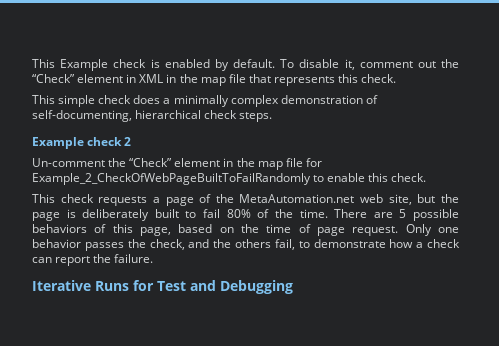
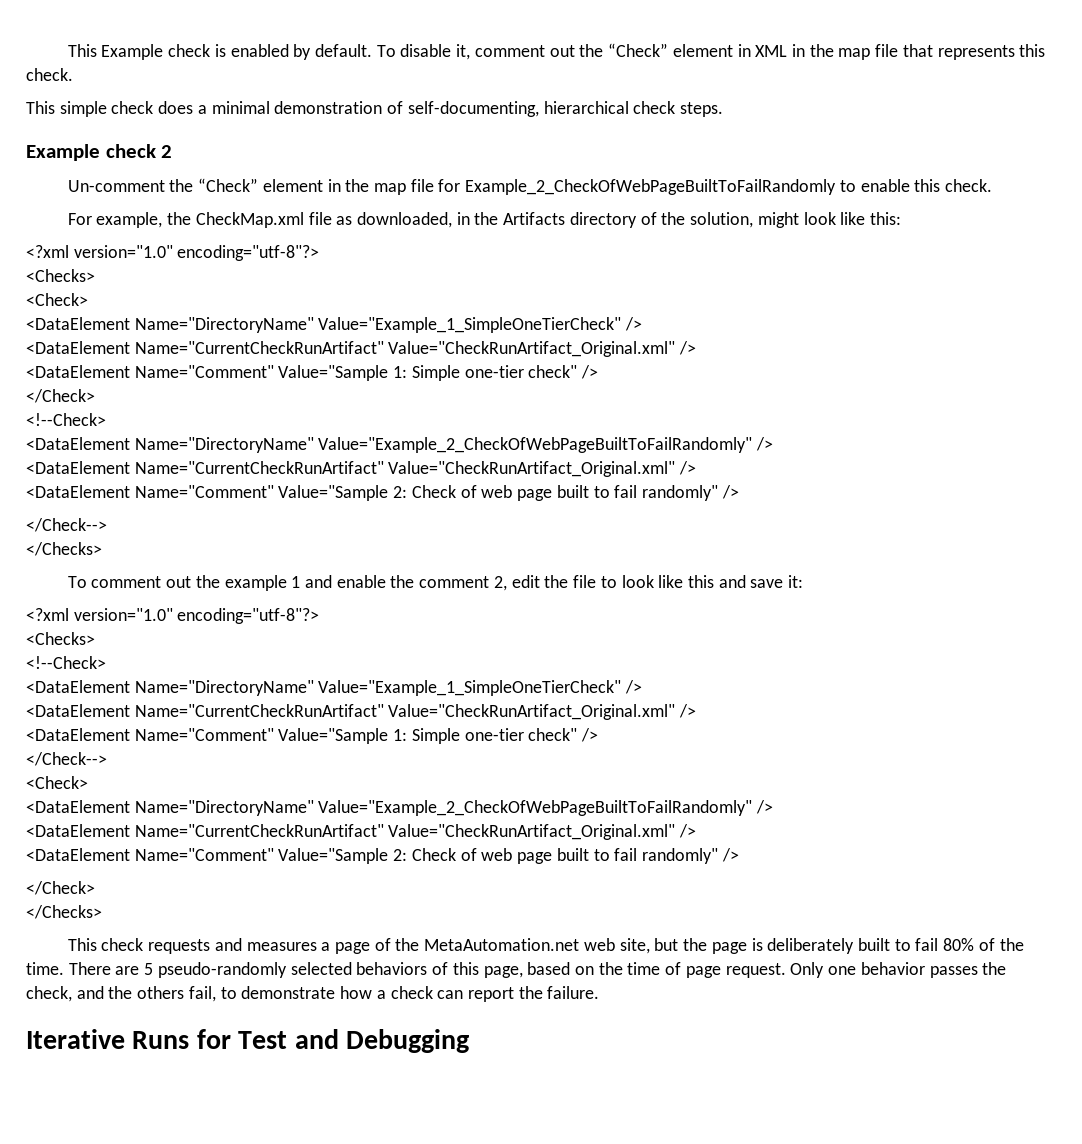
[173,95,279,107] minimally complex -> [211,101,270,114] minimal
(427, 177) none -> [67,212,901,228] [26,245,320,261] [26,269,95,282] [26,293,88,306] [26,317,643,333] [26,341,697,357] [26,365,599,381] [26,389,95,403] [26,413,106,426] [26,437,774,453] [26,461,697,477] [26,485,739,501] [26,518,107,532] [26,542,102,556] [67,575,804,591] [26,608,320,624] [26,632,95,645] [26,656,106,669] [26,680,643,696] [26,704,697,720] [26,728,599,744] [26,752,107,766] [26,776,88,789] [26,800,774,816] [26,824,697,840] [26,848,739,864] [26,881,95,895] [26,905,102,919] // For example, the CheckMap.xml file as downloaded, in the Artifacts directory of the solution, might look like this: // <?xml version="1.0" encoding="utf-8"?> // <Checks> // <Check> // <DataElement Name="DirectoryName" Value="Example_1_SimpleOneTierCheck" /> // <DataElement Name="CurrentCheckRunArtifact" Value="CheckRunArtifact_Original.xml" /> // <DataElement Name="Comment" Value="Sample 1: Simple one-tier check" /> // </Check> // <!--Check> // <DataElement Name="DirectoryName" Value="Example_2_CheckOfWebPageBuiltToFailRandomly" /> // <DataElement Name="CurrentCheckRunArtifact" Value="CheckRunArtifact_Original.xml" /> // <DataElement Name="Comment" Value="Sample 2: Check of web page built to fail randomly" /> // </Check--> // </Checks> // To comment out the example 1 and enable the comment 2, edit the file to look like this and save it: // <?xml version="1.0" encoding="utf-8"?> // <Checks> // <!--Check> // <DataElement Name="DirectoryName" Value="Example_1_SimpleOneTierCheck" /> // <DataElement Name="CurrentCheckRunArtifact" Value="CheckRunArtifact_Original.xml" /> // <DataElement Name="Comment" Value="Sample 1: Simple one-tier check" /> // </Check--> // <Check> // <DataElement Name="DirectoryName" Value="Example_2_CheckOfWebPageBuiltToFailRandomly" /> // <DataElement Name="CurrentCheckRunArtifact" Value="CheckRunArtifact_Original.xml" /> // <DataElement Name="Comment" Value="Sample 2: Check of web page built to fail randomly" /> // </Check> // </Checks>
(148, 201) none -> [214,938,317,951] and measures
[413,209,460,221] possible -> [157,962,352,978] pseudo-randomly selected

